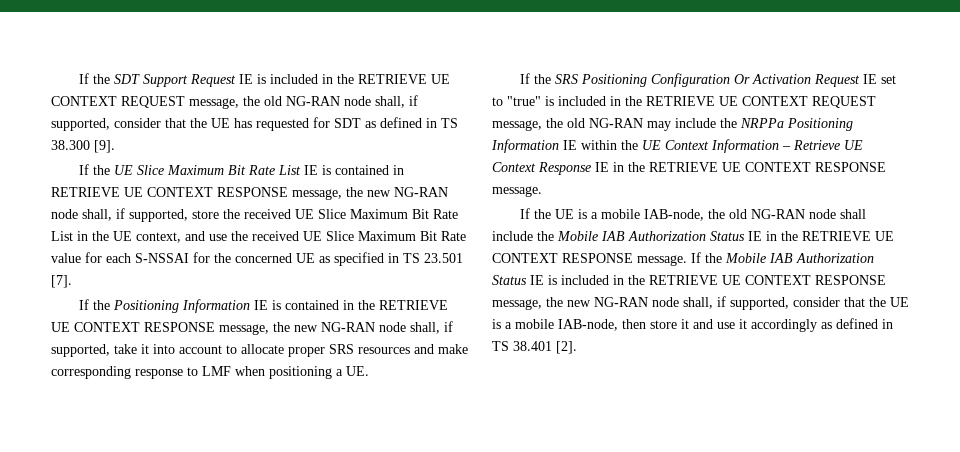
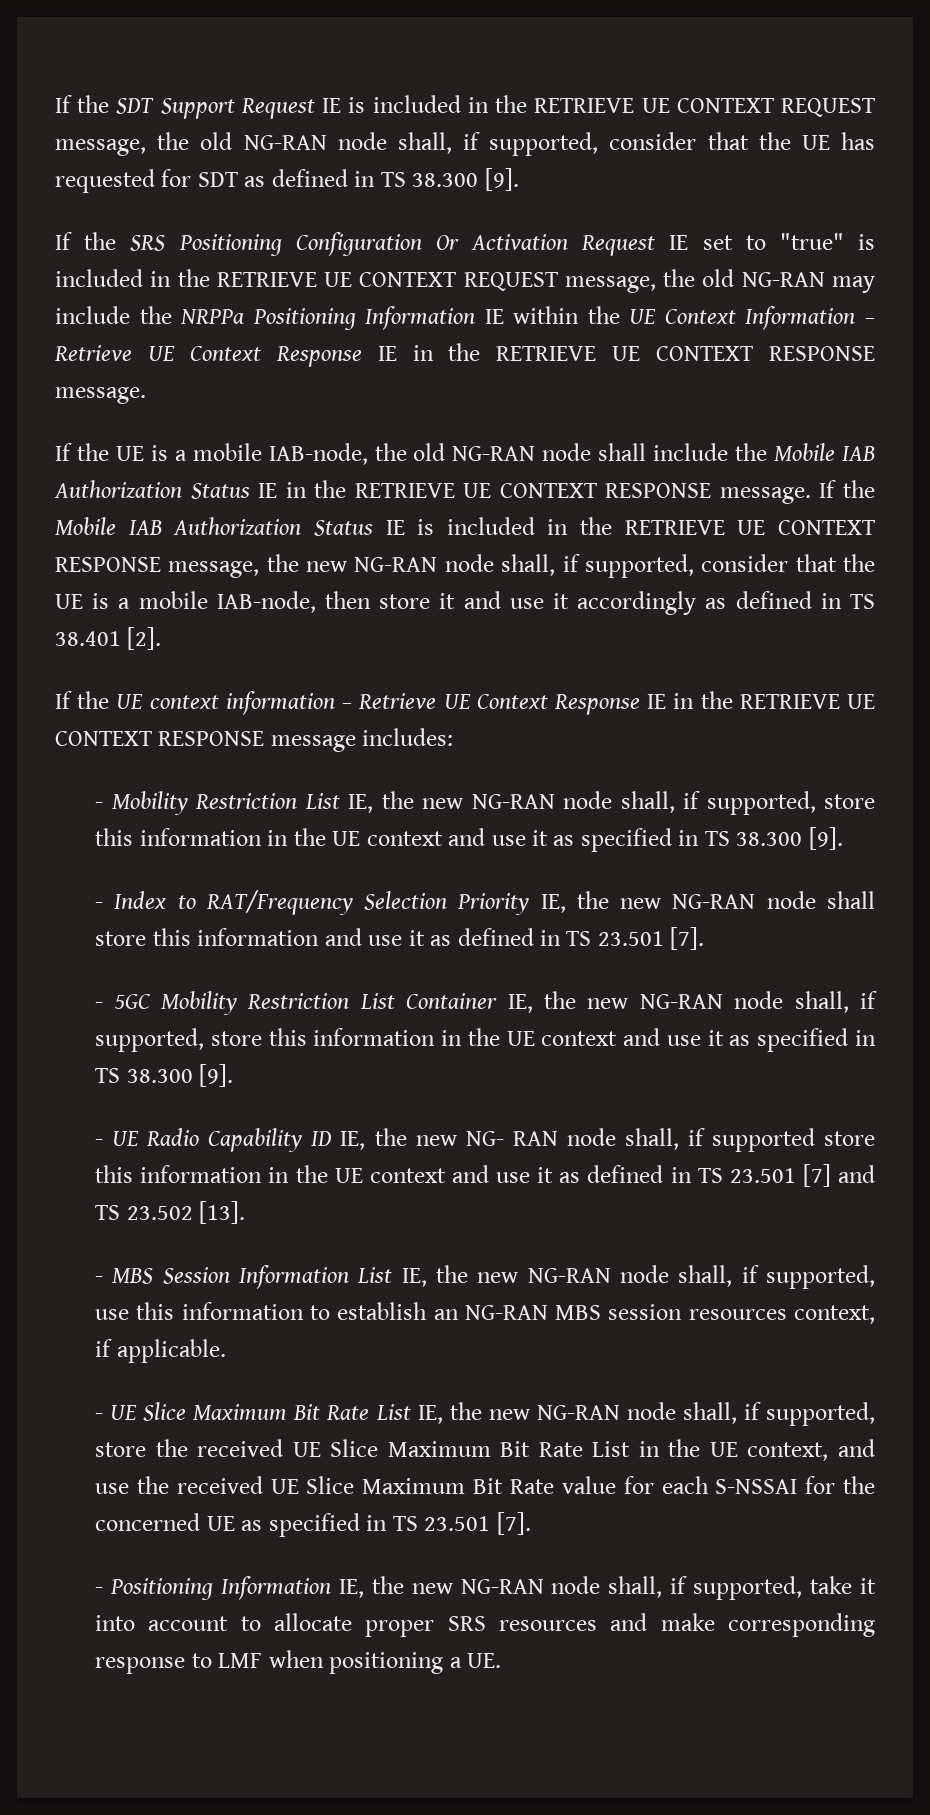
[78,164,404,175] [51,187,448,200] [51,208,458,222] [51,231,466,243] [51,252,463,266] [51,275,72,288] [78,299,448,313] [51,321,453,335] [51,344,468,357] [51,366,369,379] // If the UE Slice Maximum Bit Rate List IE is contained in RETRIEVE UE CONTEXT RESPONSE message, the new NG-RAN node shall, if supported, store the received UE Slice Maximum Bit Rate List in the UE context, and use the received UE Slice Maximum Bit Rate value for each S-NSSAI for the concerned UE as specified in TS 23.501 [7]. // If the Positioning Information IE is contained in the RETRIEVE UE CONTEXT RESPONSE message, the new NG-RAN node shall, if supported, take it into account to allocate proper SRS resources and make corresponding response to LMF when positioning a UE. -> (519, 179) none
(577, 347) none -> [55,691,875,715] [55,728,454,752] [95,791,876,815] [95,827,843,852] [95,890,876,915] [95,927,705,950] [95,991,877,1015] [95,1028,876,1052] [95,1064,234,1087] [95,1128,875,1152] [95,1164,875,1187] [95,1201,246,1224] [95,1265,876,1289] [95,1302,875,1324] [95,1339,226,1363] [95,1402,875,1426] [95,1439,876,1461] [95,1476,875,1494] [95,1512,531,1537] [95,1576,876,1600] [95,1613,875,1637] [95,1650,502,1674] // If the UE context information – Retrieve UE Context Response IE in the RETRIEVE UE CONTEXT RESPONSE message includes: // - Mobility Restriction List IE, the new NG-RAN node shall, if supported, store this information in the UE context and use it as specified in TS 38.300 [9]. // - Index to RAT/Frequency Selection Priority IE, the new NG-RAN node shall store this information and use it as defined in TS 23.501 [7]. // - 5GC Mobility Restriction List Container IE, the new NG-RAN node shall, if supported, store this information in the UE context and use it as specified in TS 38.300 [9]. // - UE Radio Capability ID IE, the new NG- RAN node shall, if supported store this information in the UE context and use it as defined in TS 23.501 [7] and TS 23.502 [13]. // - MBS Session Information List IE, the new NG-RAN node shall, if supported, use this information to establish an NG-RAN MBS session resources context, if applicable. // - UE Slice Maximum Bit Rate List IE, the new NG-RAN node shall, if supported, store the received UE Slice Maximum Bit Rate List in the UE context, and use the received UE Slice Maximum Bit Rate value for each S-NSSAI for the concerned UE as specified in TS 23.501 [7]. // - Positioning Information IE, the new NG-RAN node shall, if supported, take it into account to allocate proper SRS resources and make corresponding response to LMF when positioning a UE.

